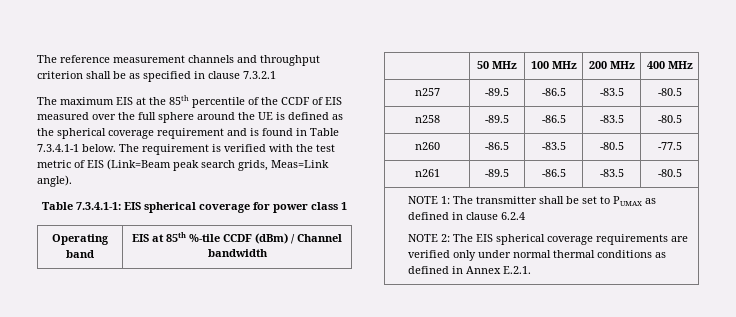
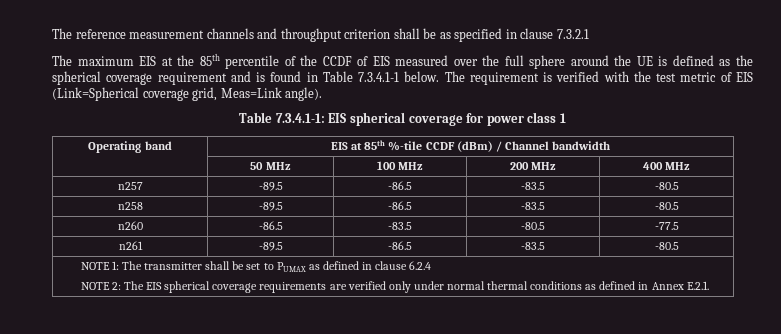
[107,159,268,171] (Link=Beam peak search grids, -> [52,87,218,101] (Link=Spherical coverage grid,

